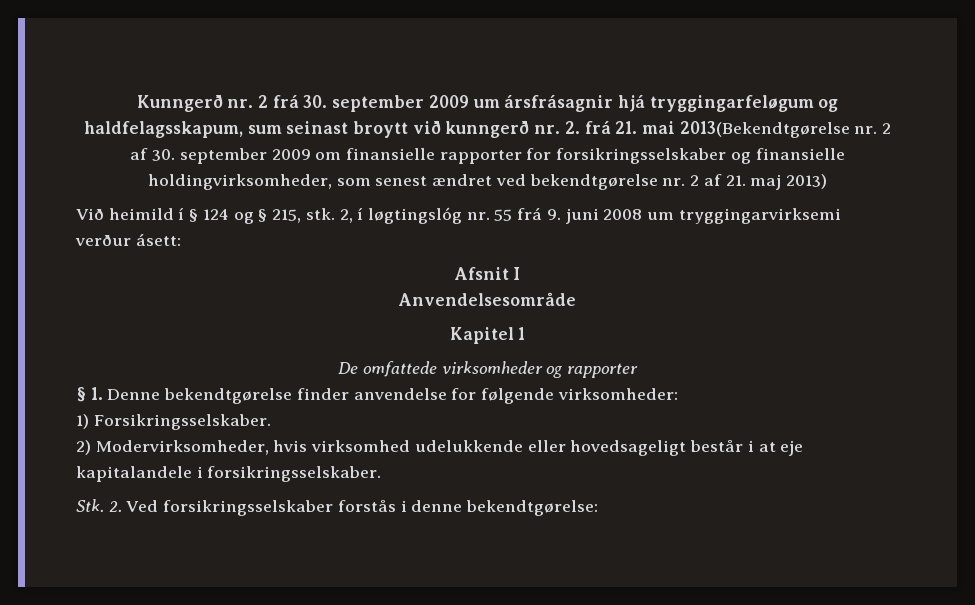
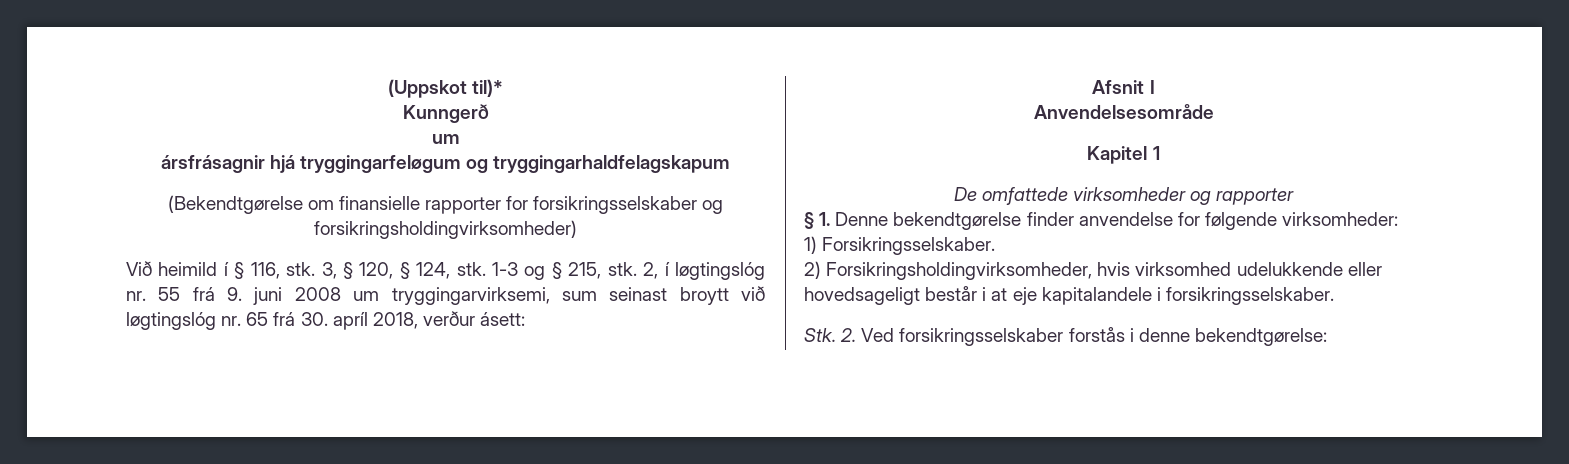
(136, 103) none -> [387,79,504,98] (Uppskot til)* //
[227,94,500,112] nr. 2 frá 30. september 2009 um -> [431,134,460,144] // um //
[83,120,892,138] [130,148,311,164] haldfelagsskapum, sum seinast broytt við kunngerð nr. 2. frá 21. mai 2013(Bekendtgørelse nr. 2 af 30. september 2009 -> [493,155,731,173] [167,195,303,214] tryggingarhaldfelagskapum // (Bekendtgørelse
[755,148,845,160] [148,174,827,190] [76,207,229,222] finansielle holdingvirksomheder, som senest ændret ved bekendtgørelse nr. 2 af 21. maj 2013) // Við heimild í § 124 -> [314,220,577,239] [126,261,519,279] forsikringsholdingvirksomheder) // Við heimild í § 116, stk. 3, § 120, § 124, stk. 1-3
[678,208,841,224] tryggingarvirksemi -> [391,286,765,305] [126,312,418,330] tryggingarvirksemi, sum seinast broytt við løgtingslóg nr. 65 frá 30. apríl 2018,
[95,440,269,455] Modervirksomheder, -> [826,262,1093,280] Forsikringsholdingvirksomheder,

